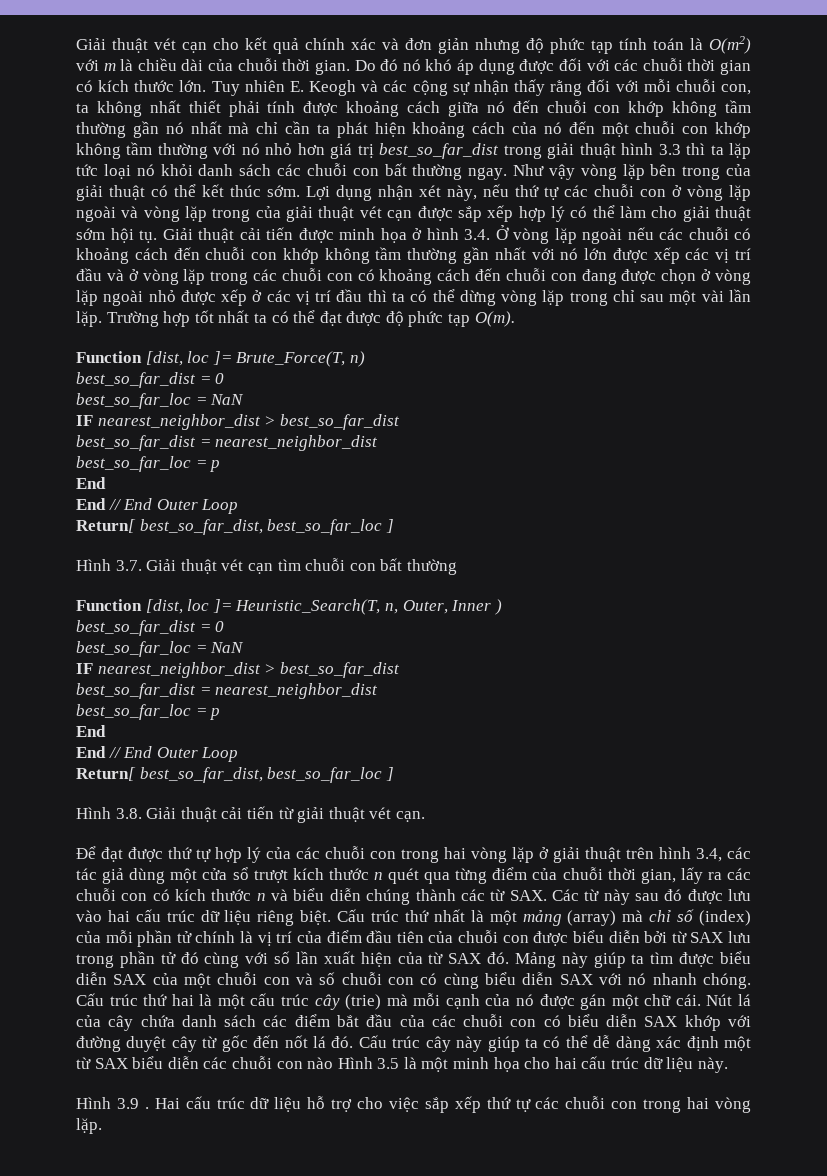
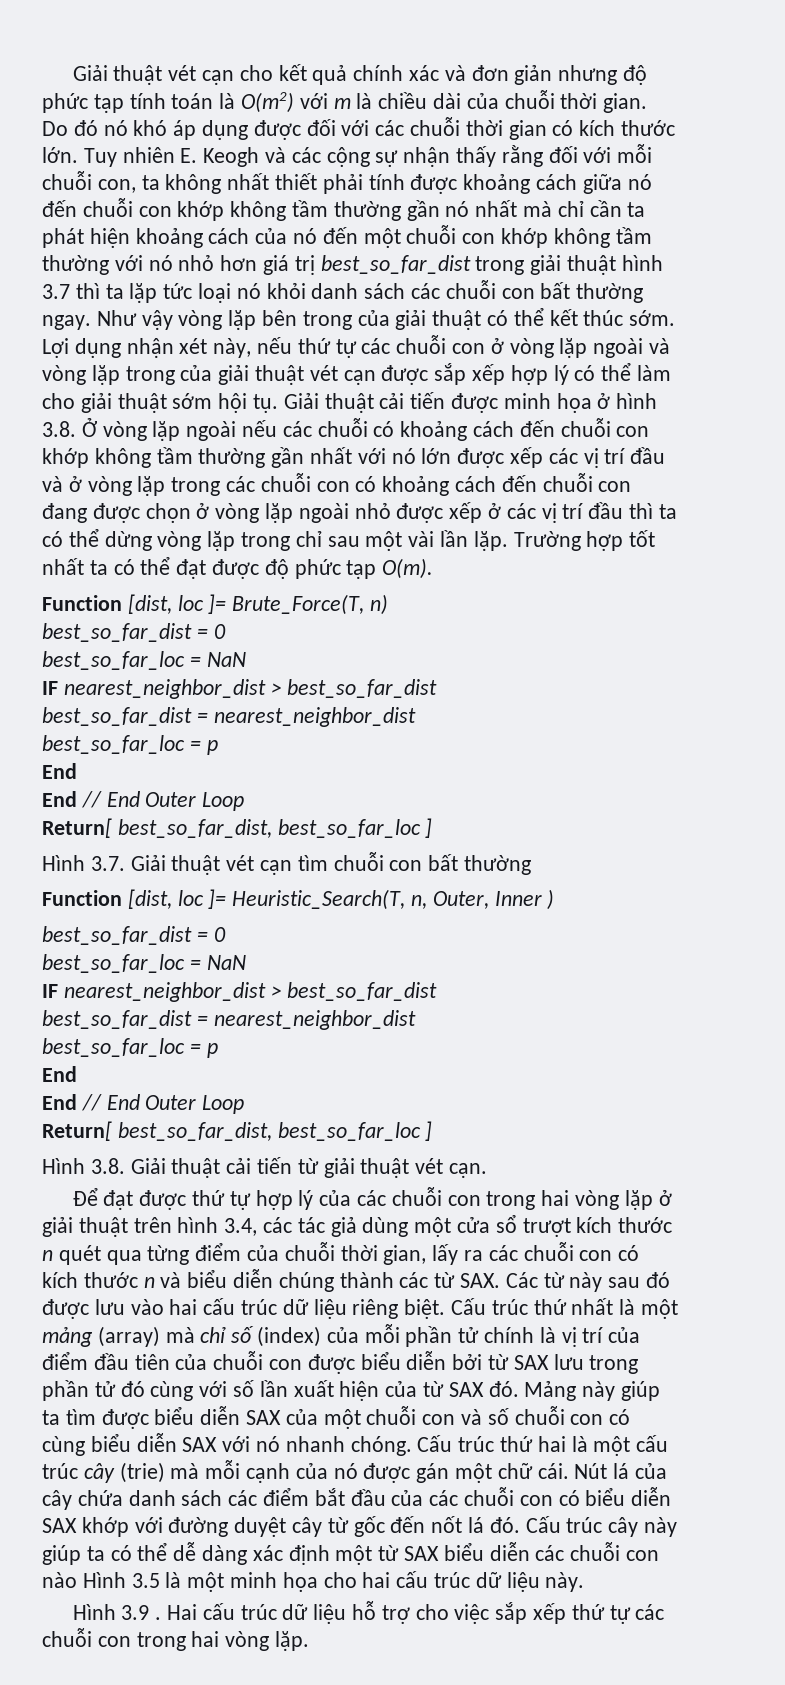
[658,144,681,155] 3.3 -> [42,284,70,299] 3.7
[464,229,490,240] 3.4. -> [42,421,76,437] 3.8.

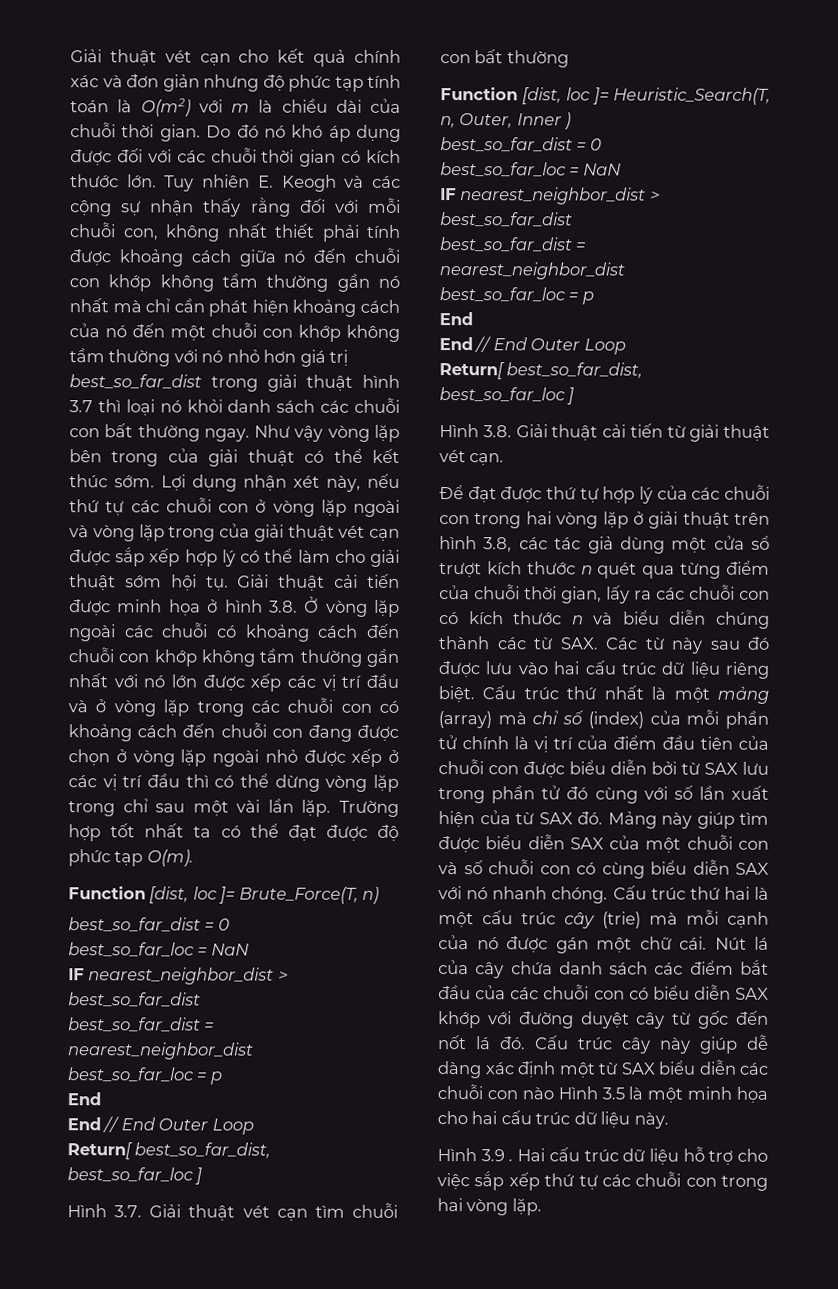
[141,175,160,190] ta -> (159, 234) none
[627,202,646,217] ta -> (205, 305) none
[105,283,193,303] ta lặp tức -> (121, 406) none
[242,420,278,437] nếu -> (116, 633) none
[658,504,677,519] ta -> (209, 781) none
[224,1218,258,1236] 3.4, -> [483,537,513,553] 3.8,
[42,1410,60,1425] ta -> (735, 820) none
[86,1543,168,1561] ta có thể -> (738, 1045) none

